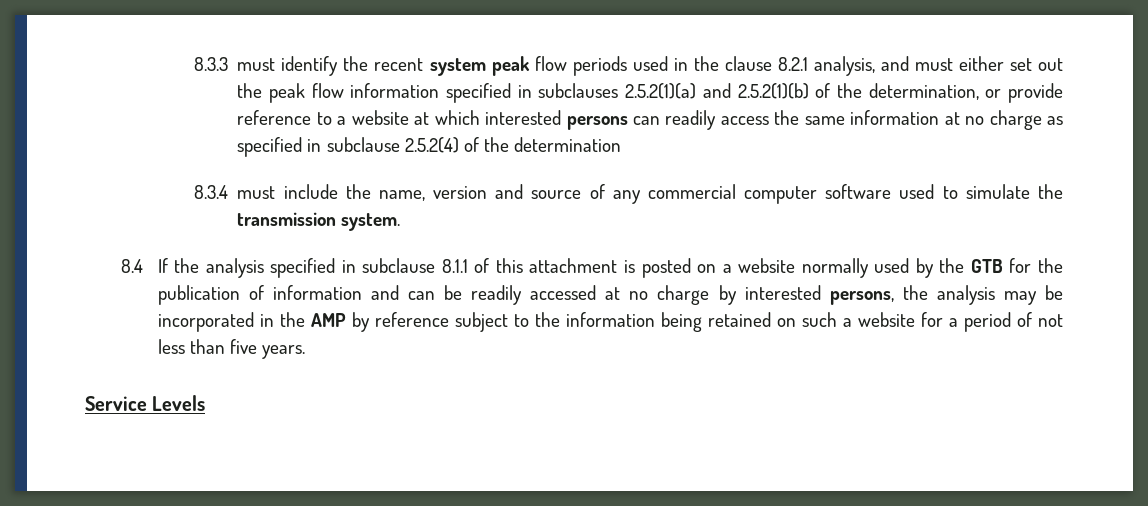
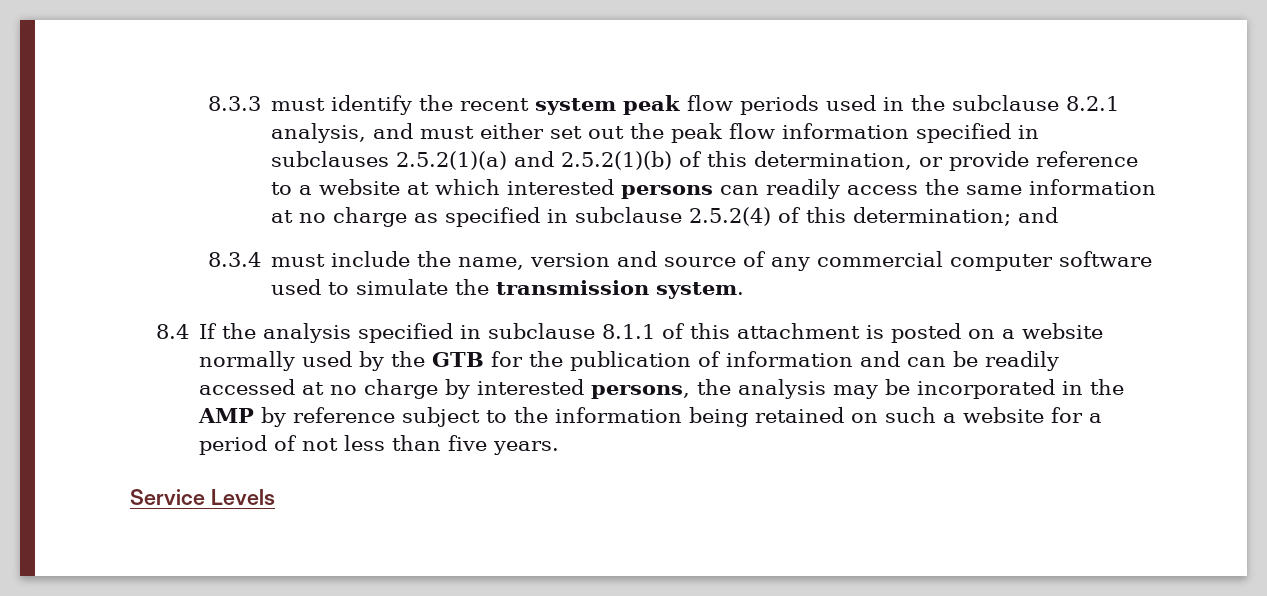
[724,56,772,71] clause -> [951,95,1059,111] subclause
[836,83,862,98] the -> [706,151,747,167] this
[483,137,622,152] the determination -> [805,207,1058,226] this determination; and

